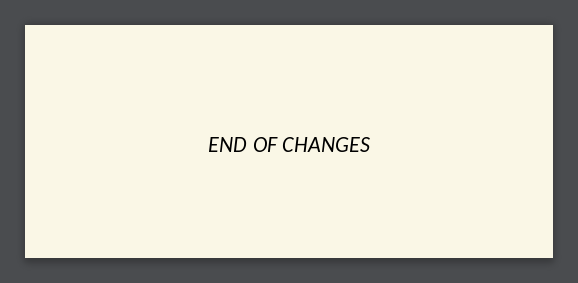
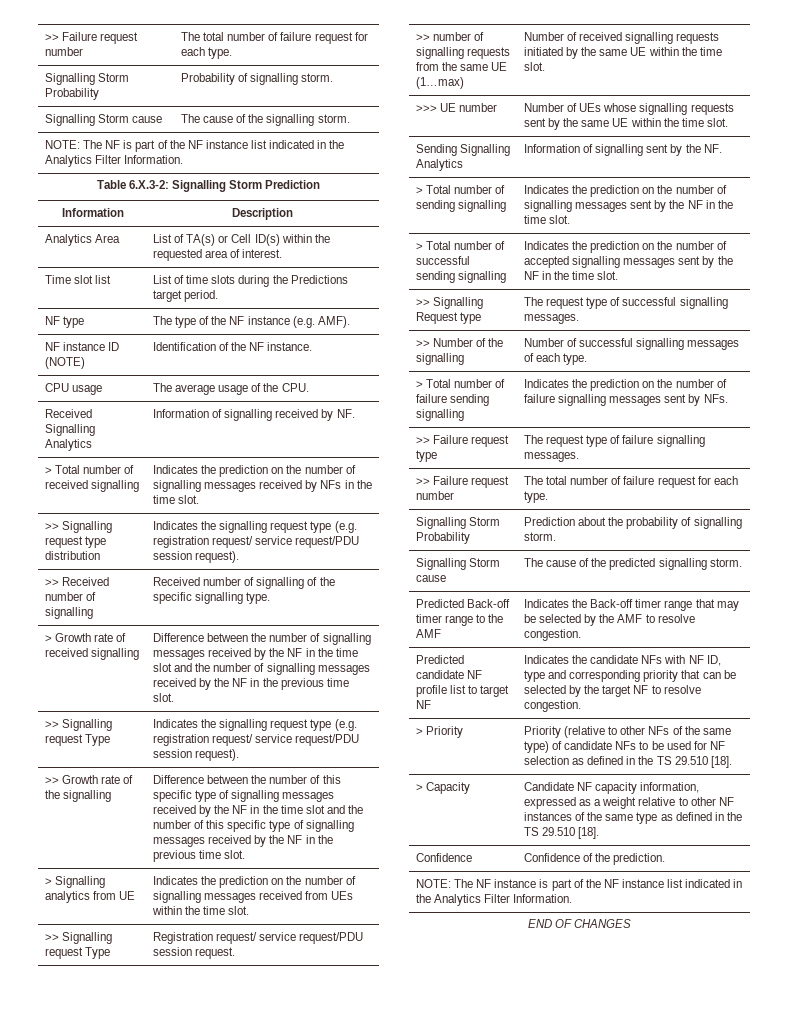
(207, 144) none -> [45,32,139,44] [45,47,84,56] [181,32,368,44] [181,47,233,59] [45,73,130,85] [45,88,100,100] [181,73,334,85] [45,114,163,126] [181,114,350,126] [45,140,345,152] [45,155,184,167] [96,180,321,192] [61,208,124,217] [232,208,293,220] [45,234,121,246] [153,234,330,246] [153,249,283,261] [45,275,112,284] [153,275,348,287] [153,290,219,302] [45,316,85,328] [153,316,350,328] [45,342,120,351] [45,357,86,369] [153,342,313,351] [45,383,103,395] [153,383,309,395] [45,409,93,418] [45,424,96,436] [45,439,93,451] [153,409,355,421] [45,465,135,474] [45,480,140,492] [153,465,356,477] [153,480,372,492] [153,495,200,504] [45,521,113,533] [45,536,107,548] [45,551,101,560] [153,521,357,533] [153,536,360,548] [153,551,240,563] [45,577,110,586] [45,592,97,601] [45,607,94,619] [153,577,335,589] [153,592,271,604] [45,633,127,642] [45,648,140,660] [153,633,371,645] [153,648,358,660] [153,663,370,675] [153,678,349,690] [153,693,175,702] [45,719,113,731] [45,734,111,746] [153,719,357,731] [153,734,360,746] [153,749,240,761] [45,775,134,784] [45,790,112,802] [153,775,341,784] [153,790,335,802] [153,805,363,817] [153,820,354,832] [153,835,333,847] [153,850,246,862] [45,876,106,888] [45,891,136,903] [153,876,356,888] [153,891,354,903] [152,906,250,915] [45,932,113,944] [45,947,111,959] [153,932,364,944] [153,947,236,959] [416,32,485,41] [416,47,511,59] [416,62,508,71] [416,77,465,89] [524,32,720,44] [524,47,722,59] [524,62,546,71] [416,103,498,112] [524,103,734,115] [524,118,728,130] [416,144,511,156] [416,159,464,171] [524,144,722,156] [416,185,506,194] [416,200,507,212] [524,185,727,197] [524,200,733,212] [524,215,571,224] [416,241,506,250] [416,256,471,265] [416,271,507,283] [524,241,727,253] [524,256,733,268] [524,271,619,280] [416,297,484,309] [416,312,482,324] [524,297,728,309] [524,314,580,324] [416,338,504,347] [416,353,465,365] [524,338,740,350] [524,353,588,365] [416,379,506,388] [416,394,490,406] [416,409,465,421] [524,379,727,391] [524,394,728,406] [416,435,510,447] [416,450,438,462] [524,435,705,447] [524,452,580,462] [416,476,510,488] [416,491,455,500] [524,476,738,488] [524,491,549,503] [416,517,501,529] [416,532,471,544] [524,517,742,529] [524,532,557,541] [416,558,501,570] [416,575,447,582] [524,558,742,570] [416,599,511,608] [416,614,504,626] [416,629,442,638] [524,599,739,611] [524,614,695,626] [524,629,582,641] [416,655,465,664] [416,670,483,679] [416,685,510,697] [416,700,432,709] [524,655,721,666] [524,670,736,682] [524,685,701,697] [524,700,582,712] [416,726,464,738] [524,726,731,738] [524,741,725,753] [524,756,732,768] [416,782,471,794] [524,782,700,794] [524,797,734,809] [524,812,742,824] [524,827,600,839] [416,853,473,862] [524,853,666,865] [416,879,743,891] [416,894,573,906] >> Failure request number | The total number of failure request for each type. // Signalling Storm Probability | Probability of signalling storm. // Signalling Storm cause | The cause of the signalling storm. // NOTE: The NF is part of the NF instance list indicated in the Analytics Filter Information. // Table 6.X.3-2: Signalling Storm Prediction // Information | Description // Analytics Area | List of TA(s) or Cell ID(s) within the requested area of interest. // Time slot list | List of time slots during the Predictions target period. // NF type | The type of the NF instance (e.g. AMF). // NF instance ID (NOTE) | Identification of the NF instance. // CPU usage | The average usage of the CPU. // Received Signalling Analytics | Information of signalling received by NF. // > Total number of received signalling | Indicates the prediction on the number of signalling messages received by NFs in the time slot. // >> Signalling request type distribution | Indicates the signalling request type (e.g. registration request/ service request/PDU session request). // >> Received number of signalling | Received number of signalling of the specific signalling type. // > Growth rate of received signalling | Difference between the number of signalling messages received by the NF in the time slot and the number of signalling messages received by the NF in the previous time slot. // >> Signalling request Type | Indicates the signalling request type (e.g. registration request/ service request/PDU session request). // >> Growth rate of the signalling | Difference between the number of this specific type of signalling messages received by the NF in the time slot and the number of this specific type of signalling messages received by the NF in the previous time slot. // > Signalling analytics from UE | Indicates the prediction on the number of signalling messages received from UEs within the time slot. // >> Signalling request Type | Registration request/ service request/PDU session request. // >> number of signalling requests from the same UE (1…max) | Number of received signalling requests initiated by the same UE within the time slot. // >>> UE number | Number of UEs whose signalling requests sent by the same UE within the time slot. // Sending Signalling Analytics | Information of signalling sent by the NF. // > Total number of sending signalling | Indicates the prediction on the number of signalling messages sent by the NF in the time slot. // > Total number of successful sending signalling | Indicates the prediction on the number of accepted signalling messages sent by the NF in the time slot. // >> Signalling Request type | The request type of successful signalling messages. // >> Number of the signalling | Number of successful signalling messages of each type. // > Total number of failure sending signalling | Indicates the prediction on the number of failure signalling messages sent by NFs. // >> Failure request type | The request type of failure signalling messages. // >> Failure request number | The total number of failure request for each type. // Signalling Storm Probability | Prediction about the probability of signalling storm. // Signalling Storm cause | The cause of the predicted signalling storm. // Predicted Back-off timer range to the AMF | Indicates the Back-off timer range that may be selected by the AMF to resolve congestion. // Predicted candidate NF profile list to target NF | Indicates the candidate NFs with NF ID, type and corresponding priority that can be selected by the target NF to resolve congestion. // > Priority | Priority (relative to other NFs of the same type) of candidate NFs to be used for NF selection as defined in the TS 29.510 [18]. // > Capacity | Candidate NF capacity information, expressed as a weight relative to other NF instances of the same type as defined in the TS 29.510 [18]. // Confidence | Confidence of the prediction. // NOTE: The NF instance is part of the NF instance list indicated in the Analytics Filter Information. //

